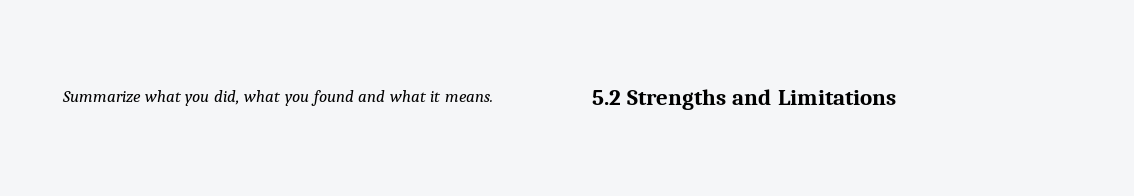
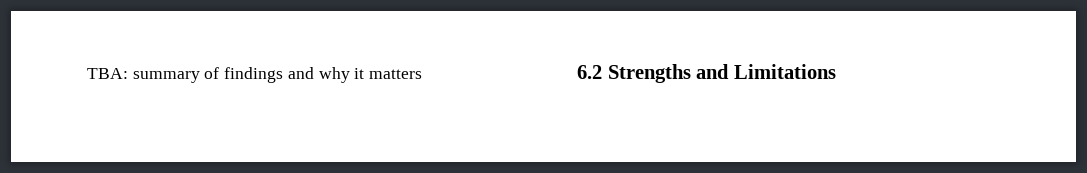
[62,90,493,106] [592,90,621,105] Summarize what you did, what you found and what it means. // 5.2 -> [87,67,423,83] [577,65,602,79] TBA: summary of findings and why it matters // 6.2

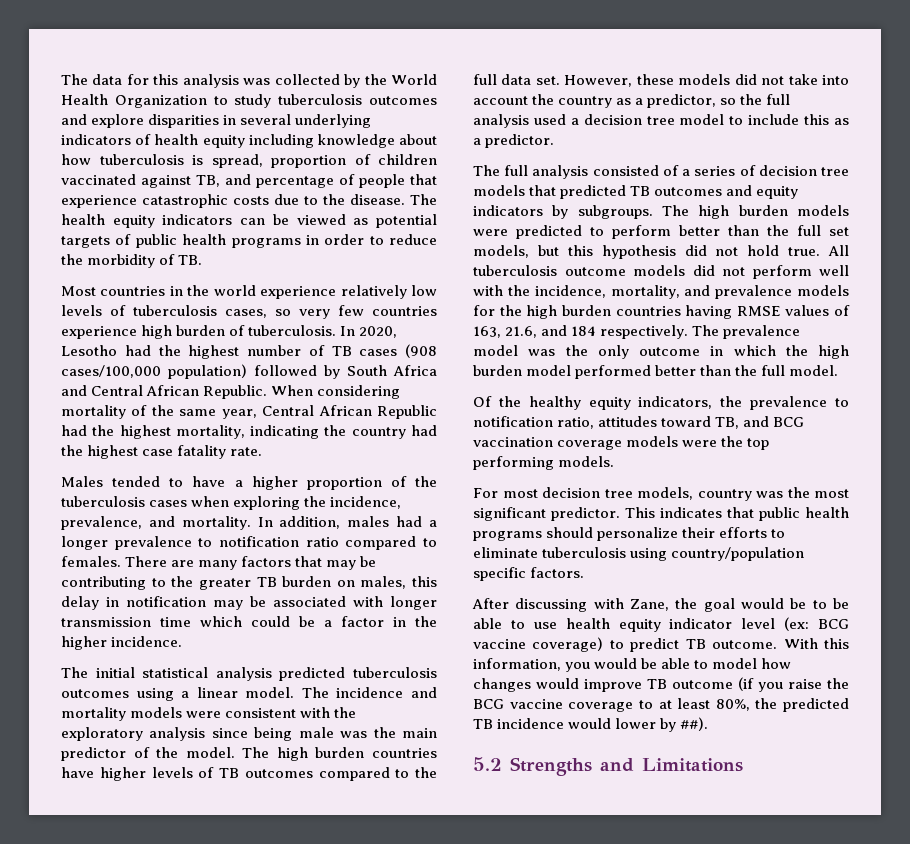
[87,67,423,83] [577,65,602,79] TBA: summary of findings and why it matters // 6.2 -> [61,74,438,88] [61,94,438,108] [61,114,372,128] [61,134,437,148] [61,154,437,168] [61,174,437,188] [61,194,437,208] [61,214,438,228] [61,234,437,248] [61,254,203,268] [61,285,438,299] [61,305,437,319] [61,325,398,339] [61,344,437,359] [61,364,437,379] [61,385,401,399] [61,405,438,419] [61,425,437,439] [61,445,263,459] [61,476,437,490] [61,496,402,510] [61,516,437,530] [61,536,437,550] [61,556,377,570] [61,576,437,590] [61,596,437,610] [61,616,437,627] [61,636,183,650] [61,667,437,681] [61,687,437,701] [61,707,357,721] [61,727,438,741] [61,747,438,761] [61,767,437,781] [473,74,849,87] [473,94,791,108] [473,114,849,128] [473,134,555,148] [473,165,849,179] [473,185,799,199] [473,205,849,219] [473,225,849,239] [473,245,849,259] [473,265,849,279] [473,285,849,299] [473,305,850,319] [473,325,801,339] [473,345,849,359] [473,365,839,379] [473,396,850,410] [473,416,805,429] [473,436,770,450] [473,456,615,470] [473,487,849,501] [473,507,849,521] [473,527,786,541] [473,547,805,561] [473,567,585,581] [472,598,849,612] [473,617,849,632] [473,637,850,652] [473,658,792,672] [473,677,849,692] [473,698,849,712] [473,717,709,732] [473,757,502,771] The data for this analysis was collected by the World Health Organization to study tuberculosis outcomes and explore disparities in several underlying indicators of health equity including knowledge about how tuberculosis is spread, proportion of children vaccinated against TB, and percentage of people that experience catastrophic costs due to the disease. The health equity indicators can be viewed as potential targets of public health programs in order to reduce the morbidity of TB. // Most countries in the world experience relatively low levels of tuberculosis cases, so very few countries experience high burden of tuberculosis. In 2020, Lesotho had the highest number of TB cases (908 cases/100,000 population) followed by South Africa and Central African Republic. When considering mortality of the same year, Central African Republic had the highest mortality, indicating the country had the highest case fatality rate. // Males tended to have a higher proportion of the tuberculosis cases when exploring the incidence, prevalence, and mortality. In addition, males had a longer prevalence to notification ratio compared to females. There are many factors that may be contributing to the greater TB burden on males, this delay in notification may be associated with longer transmission time which could be a factor in the higher incidence. // The initial statistical analysis predicted tuberculosis outcomes using a linear model. The incidence and mortality models were consistent with the exploratory analysis since being male was the main predictor of the model. The high burden countries have higher levels of TB outcomes compared to the full data set. However, these models did not take into account the country as a predictor, so the full analysis used a decision tree model to include this as a predictor. // The full analysis consisted of a series of decision tree models that predicted TB outcomes and equity indicators by subgroups. The high burden models were predicted to perform better than the full set models, but this hypothesis did not hold true. All tuberculosis outcome models did not perform well with the incidence, mortality, and prevalence models for the high burden countries having RMSE values of 163, 21.6, and 184 respectively. The prevalence model was the only outcome in which the high burden model performed better than the full model. // Of the healthy equity indicators, the prevalence to notification ratio, attitudes toward TB, and BCG vaccination coverage models were the top performing models. // For most decision tree models, country was the most significant predictor. This indicates that public health programs should personalize their efforts to eliminate tuberculosis using country/population specific factors. // After discussing with Zane, the goal would be to be able to use health equity indicator level (ex: BCG vaccine coverage) to predict TB outcome. With this information, you would be able to model how changes would improve TB outcome (if you raise the BCG vaccine coverage to at least 80%, the predicted TB incidence would lower by ##). // 5.2

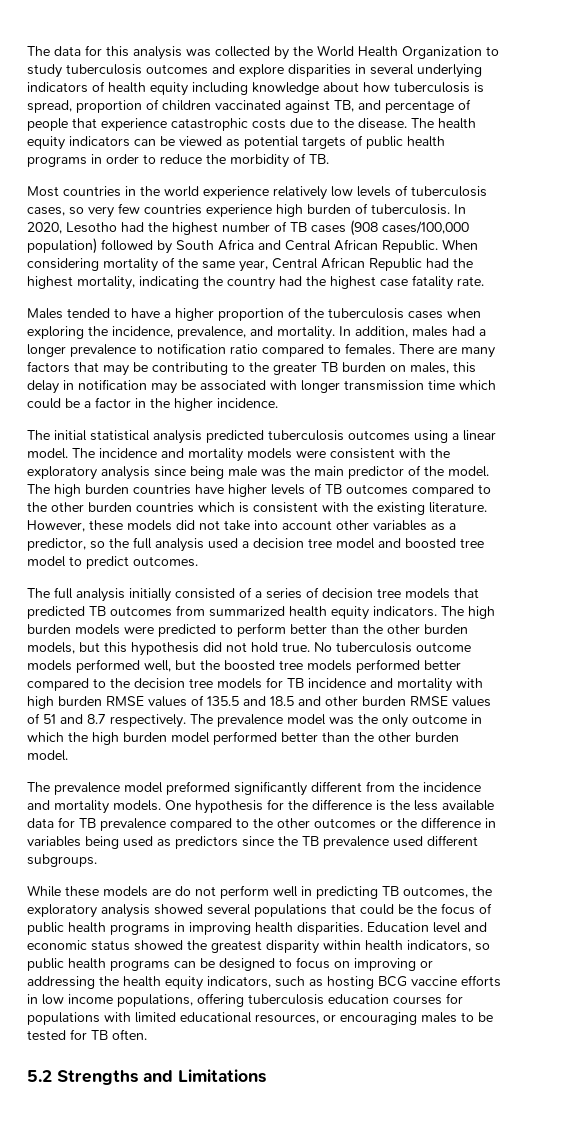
[473,74,560,85] full data set. -> [51,502,487,515] other burden countries which is consistent with the existing literature.
[532,94,613,108] the country -> [336,520,427,531] other variables
[729,114,849,125] [473,134,555,148] to include this as a predictor. -> [378,538,484,549] [27,556,198,569] and boosted tree model to predict outcomes.
(589, 172) none -> [129,588,171,602] initially
[726,185,799,199] [473,205,653,219] and equity indicators by subgroups. -> [176,605,437,620] from summarized health equity indicators.
[797,225,849,236] full set -> [387,624,468,634] other burden
[828,245,849,256] All -> [314,642,332,652] No
[692,265,849,279] [473,285,849,299] [473,305,850,319] [473,325,597,338] did not perform well with the incidence, mortality, and prevalence models for the high burden countries having RMSE values of 163, 21.6, and 184 -> [76,659,461,673] [27,677,483,692] [27,695,491,709] [27,713,106,724] performed well, but the boosted tree models performed better compared to the decision tree models for TB incidence and mortality with high burden RMSE values of 135.5 and 18.5 and other burden RMSE values of 51 and 8.7
[761,365,786,376] full -> [378,732,459,742] other burden
[473,396,850,410] [473,416,805,429] [473,436,770,450] [473,456,615,470] [473,487,849,501] [473,507,849,521] [473,527,786,541] [473,547,805,561] [473,567,585,581] [472,598,849,612] [473,617,849,632] [473,637,850,652] [473,658,792,672] [473,677,849,692] [473,698,849,712] [473,717,709,732] Of the healthy equity indicators, the prevalence to notification ratio, attitudes toward TB, and BCG vaccination coverage models were the top performing models. // For most decision tree models, country was the most significant predictor. This indicates that public health programs should personalize their efforts to eliminate tuberculosis using country/population specific factors. // After discussing with Zane, the goal would be to be able to use health equity indicator level (ex: BCG vaccine coverage) to predict TB outcome. With this information, you would be able to model how changes would improve TB outcome (if you raise the BCG vaccine coverage to at least 80%, the predicted TB incidence would lower by ##). -> [27,781,481,796] [27,799,494,814] [27,817,496,831] [27,835,478,849] [27,854,97,867] [27,885,492,899] [27,903,492,918] [27,922,487,935] [27,940,490,954] [27,957,433,971] [27,975,501,990] [27,993,463,1007] [27,1012,493,1025] [27,1029,147,1041] The prevalence model preformed significantly different from the incidence and mortality models. One hypothesis for the difference is the less available data for TB prevalence compared to the other outcomes or the difference in variables being used as predictors since the TB prevalence used different subgroups. // While these models are do not perform well in predicting TB outcomes, the exploratory analysis showed several populations that could be the focus of public health programs in improving health disparities. Education level and economic status showed the greatest disparity within health indicators, so public health programs can be designed to focus on improving or addressing the health equity indicators, such as hosting BCG vaccine efforts in low income populations, offering tuberculosis education courses for populations with limited educational resources, or encouraging males to be tested for TB often.

